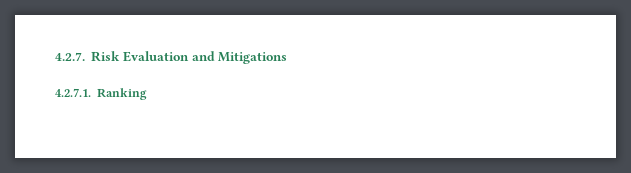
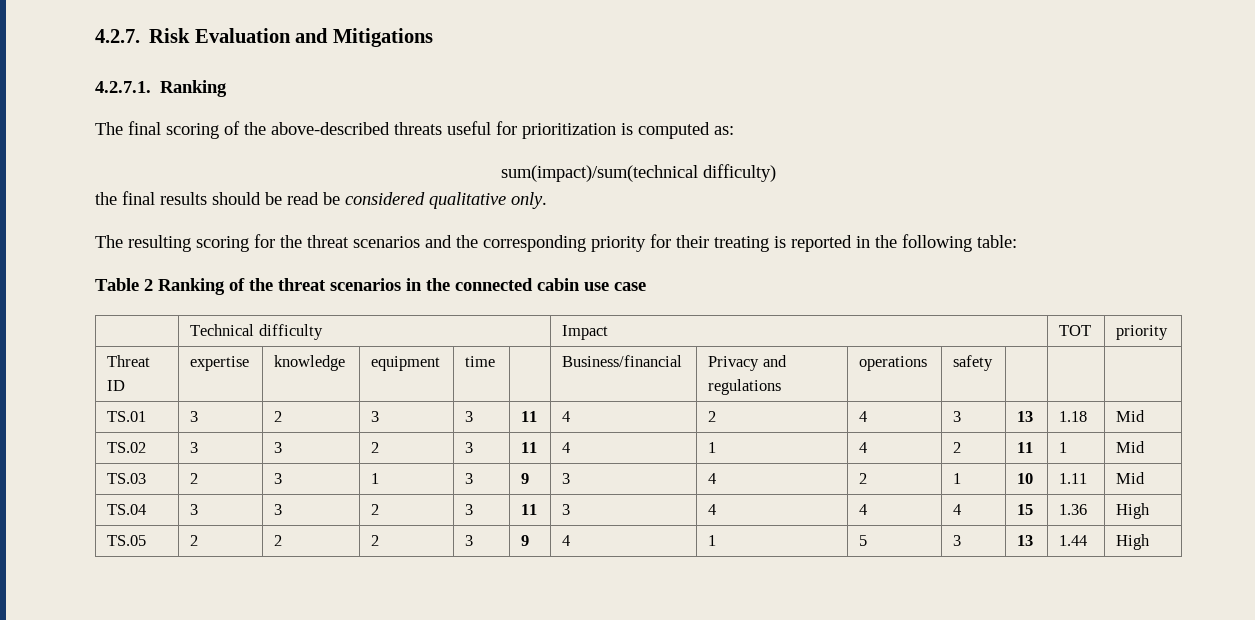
(148, 94) none -> [95,121,734,139] [501,164,776,182] [95,191,547,209] [95,234,1017,252] [95,278,646,295] [190,324,323,340] [562,325,609,340] [1059,325,1092,336] [1116,325,1169,340] [107,355,151,367] [107,380,126,391] [190,356,250,371] [274,355,346,371] [371,356,441,371] [465,356,496,367] [562,355,683,367] [708,355,787,371] [708,379,782,395] [859,356,928,371] [953,355,994,371] [107,411,147,422] [190,411,199,422] [274,411,283,422] [371,411,380,422] [465,411,474,422] [521,411,538,422] [562,411,571,422] [708,411,717,422] [859,411,868,422] [953,411,962,422] [1017,411,1034,422] [1059,411,1088,422] [1116,410,1146,422] [107,442,147,453] [190,442,199,453] [274,442,283,453] [371,442,380,453] [465,442,474,453] [521,442,538,453] [562,442,571,453] [708,442,717,453] [859,442,868,453] [953,442,962,453] [1017,442,1034,453] [1059,442,1068,453] [1116,441,1146,453] [107,473,147,484] [190,473,199,484] [274,473,283,484] [371,473,380,484] [465,473,474,484] [521,473,530,484] [562,473,571,484] [708,473,717,484] [859,473,868,484] [953,473,962,484] [1017,473,1034,484] [1059,473,1088,484] [1116,472,1146,484] [107,504,147,515] [190,504,199,515] [274,504,283,515] [371,504,380,515] [465,504,474,515] [521,504,538,515] [562,504,571,515] [708,504,717,515] [859,504,868,515] [953,504,962,515] [1017,504,1034,515] [1059,504,1088,515] [1116,503,1151,519] [107,535,147,546] [190,535,199,546] [274,535,283,546] [371,535,380,546] [465,535,474,546] [521,535,530,546] [562,535,571,546] [708,535,717,546] [859,535,868,546] [953,535,962,546] [1017,535,1034,546] [1059,535,1088,546] [1116,534,1151,550] // The final scoring of the above-described threats useful for prioritization is computed as: // sum(impact)/sum(technical difficulty) // the final results should be read be considered qualitative only. // The resulting scoring for the threat scenarios and the corresponding priority for their treating is reported in the following table: // Table 2 Ranking of the threat scenarios in the connected cabin use case // | Technical difficulty | Impact | TOT | priority // Threat ID | expertise | knowledge | equipment | time | | Business/financial | Privacy and regulations | operations | safety | | | // TS.01 | 3 | 2 | 3 | 3 | 11 | 4 | 2 | 4 | 3 | 13 | 1.18 | Mid // TS.02 | 3 | 3 | 2 | 3 | 11 | 4 | 1 | 4 | 2 | 11 | 1 | Mid // TS.03 | 2 | 3 | 1 | 3 | 9 | 3 | 4 | 2 | 1 | 10 | 1.11 | Mid // TS.04 | 3 | 3 | 2 | 3 | 11 | 3 | 4 | 4 | 4 | 15 | 1.36 | High // TS.05 | 2 | 2 | 2 | 3 | 9 | 4 | 1 | 5 | 3 | 13 | 1.44 | High

